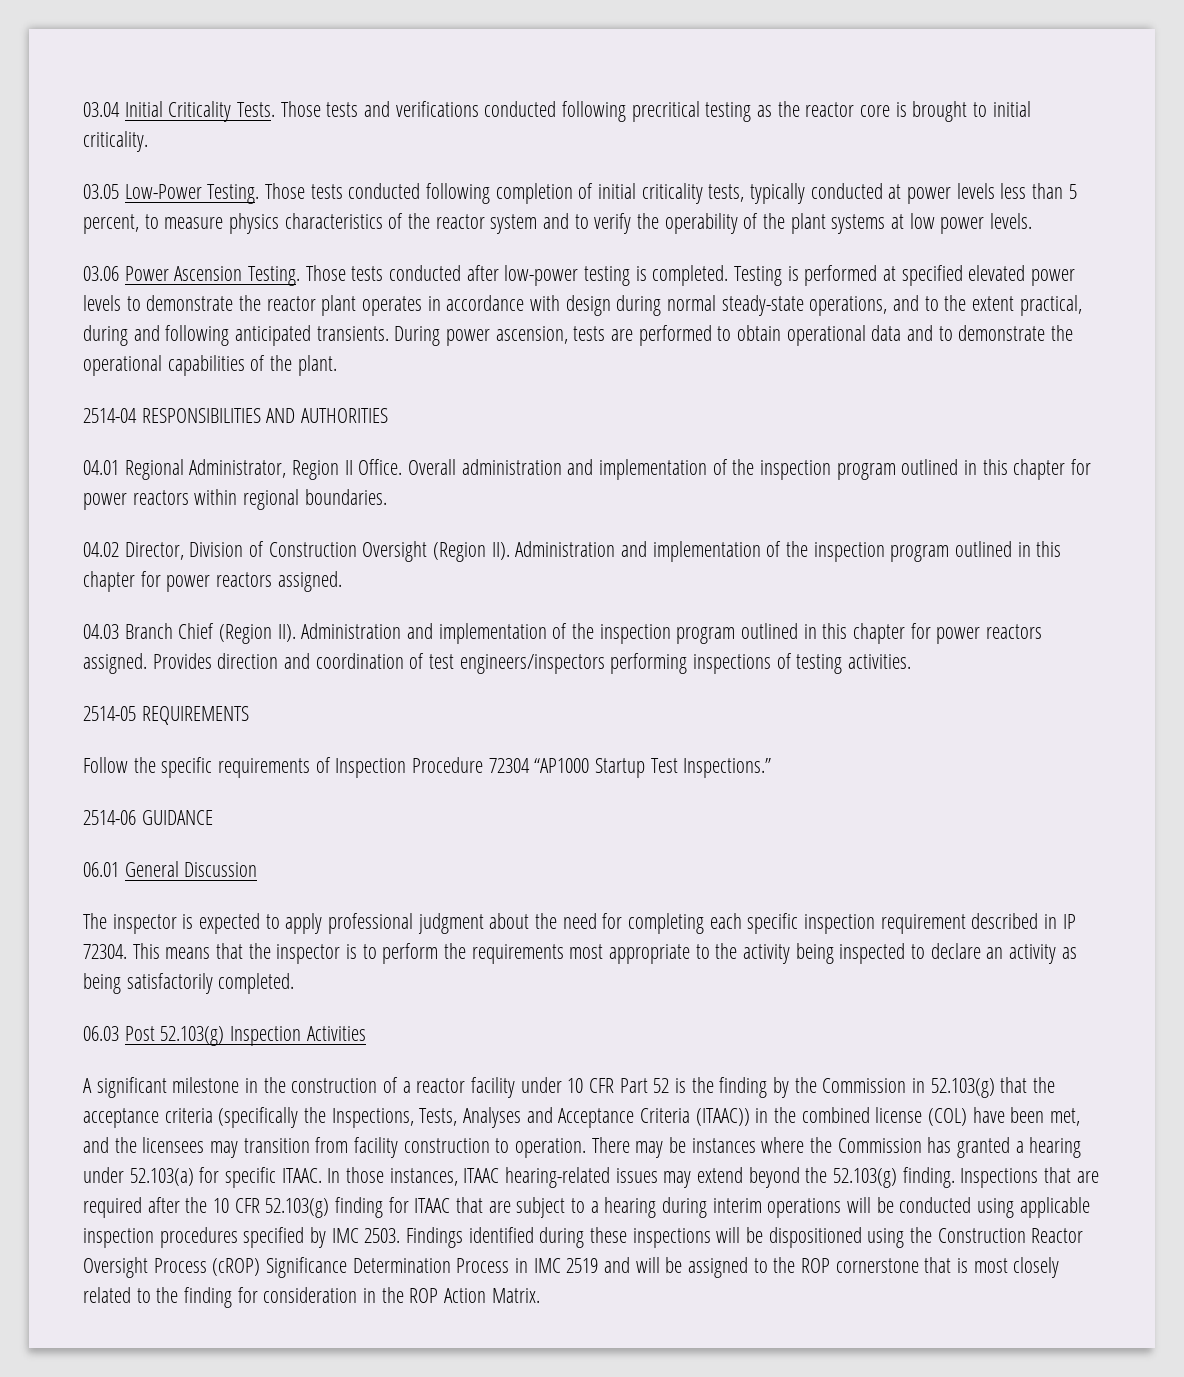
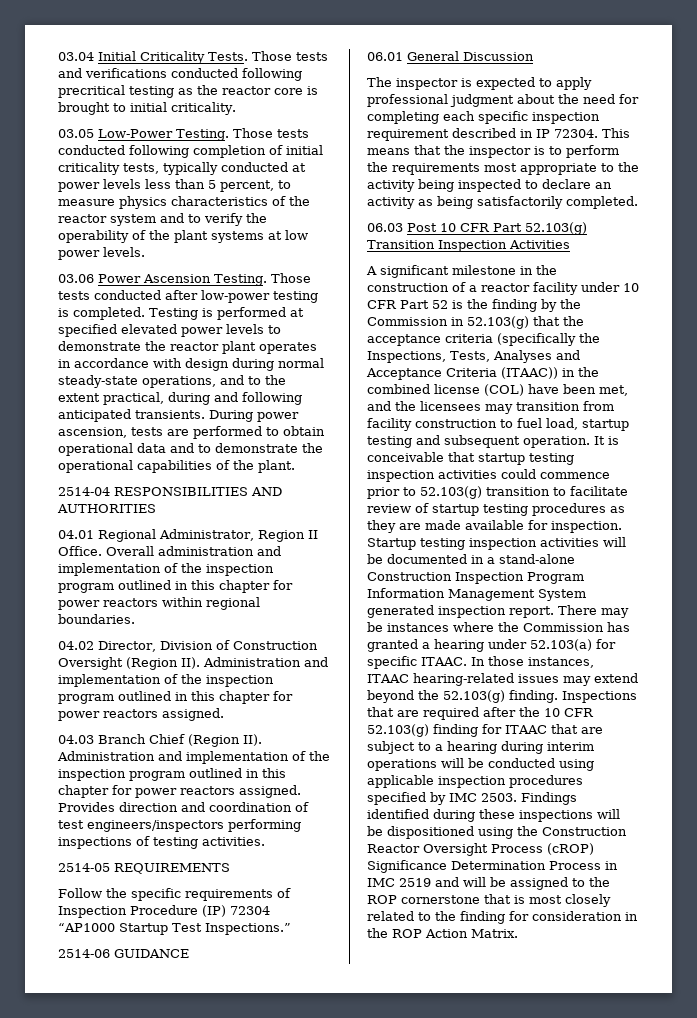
(484, 765) none -> [202,905,226,917] (IP)
[160,1026,225,1046] 52.103(g) -> [440,222,587,235] [367,240,435,249] 10 CFR Part 52.103(g) Transition
[515,1138,587,1158] operation. -> [517,418,629,431] [367,435,619,448] [367,452,574,465] [367,469,610,482] [367,486,628,499] [367,503,625,516] [367,520,622,533] [367,537,626,550] [367,554,575,564] [367,572,584,584] [367,588,586,601] [367,605,554,618] fuel load, startup testing and subsequent operation. It is conceivable that startup testing inspection activities could commence prior to 52.103(g) transition to facilitate review of startup testing procedures as they are made available for inspection. Startup testing inspection activities will be documented in a stand-alone Construction Inspection Program Information Management System generated inspection report.

